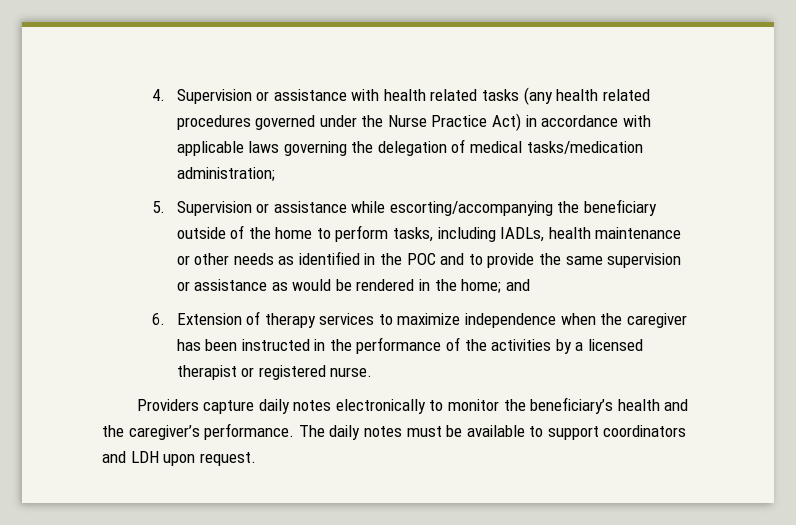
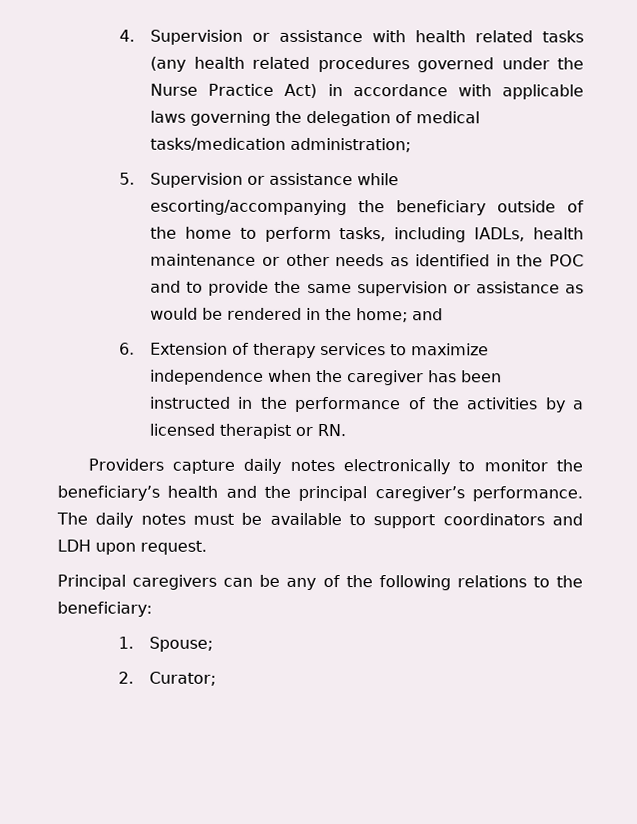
[258,365,373,380] registered nurse. -> [317,423,347,437] RN.
(124, 431) none -> [298,485,368,502] principal
(256, 459) none -> [57,574,584,591] [57,601,152,617] [118,636,214,652] [118,671,217,686] // Principal caregivers can be any of the following relations to the beneficiary: // 1. Spouse; // 2. Curator;

